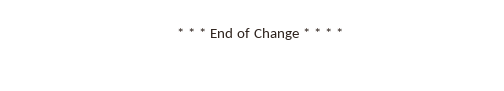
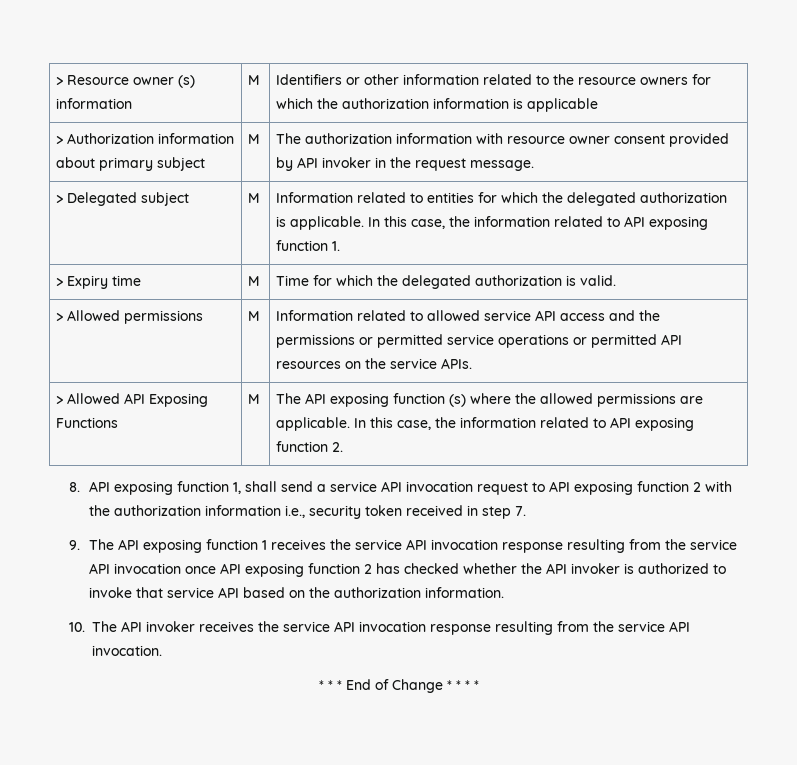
(177, 33) none -> [56,75,196,88] [56,98,133,109] [248,75,261,85] [276,74,712,85] [276,98,599,112] [56,133,235,144] [56,157,206,171] [248,134,261,144] [276,133,730,147] [276,157,535,171] [56,192,190,206] [248,193,261,203] [276,192,728,206] [276,216,709,230] [276,240,341,251] [56,275,142,289] [248,276,261,286] [276,275,617,289] [56,310,204,324] [248,311,261,321] [276,310,661,321] [276,334,683,348] [276,358,473,369] [56,393,209,407] [56,417,119,428] [248,394,261,404] [276,393,704,407] [276,417,695,431] [276,441,344,452] [68,481,732,495] [88,505,526,519] [68,539,737,553] [88,563,726,577] [88,587,504,598] [68,621,690,635] [91,645,162,656] > Resource owner (s) information | M | Identifiers or other information related to the resource owners for which the authorization information is applicable // > Authorization information about primary subject | M | The authorization information with resource owner consent provided by API invoker in the request message. // > Delegated subject | M | Information related to entities for which the delegated authorization is applicable. In this case, the information related to API exposing function 1. // > Expiry time | M | Time for which the delegated authorization is valid. // > Allowed permissions | M | Information related to allowed service API access and the permissions or permitted service operations or permitted API resources on the service APIs. // > Allowed API Exposing Functions | M | The API exposing function (s) where the allowed permissions are applicable. In this case, the information related to API exposing function 2. // 8. API exposing function 1, shall send a service API invocation request to API exposing function 2 with the authorization information i.e., security token received in step 7. // 9. The API exposing function 1 receives the service API invocation response resulting from the service API invocation once API exposing function 2 has checked whether the API invoker is authorized to invoke that service API based on the authorization information. // 10. The API invoker receives the service API invocation response resulting from the service API invocation. //

